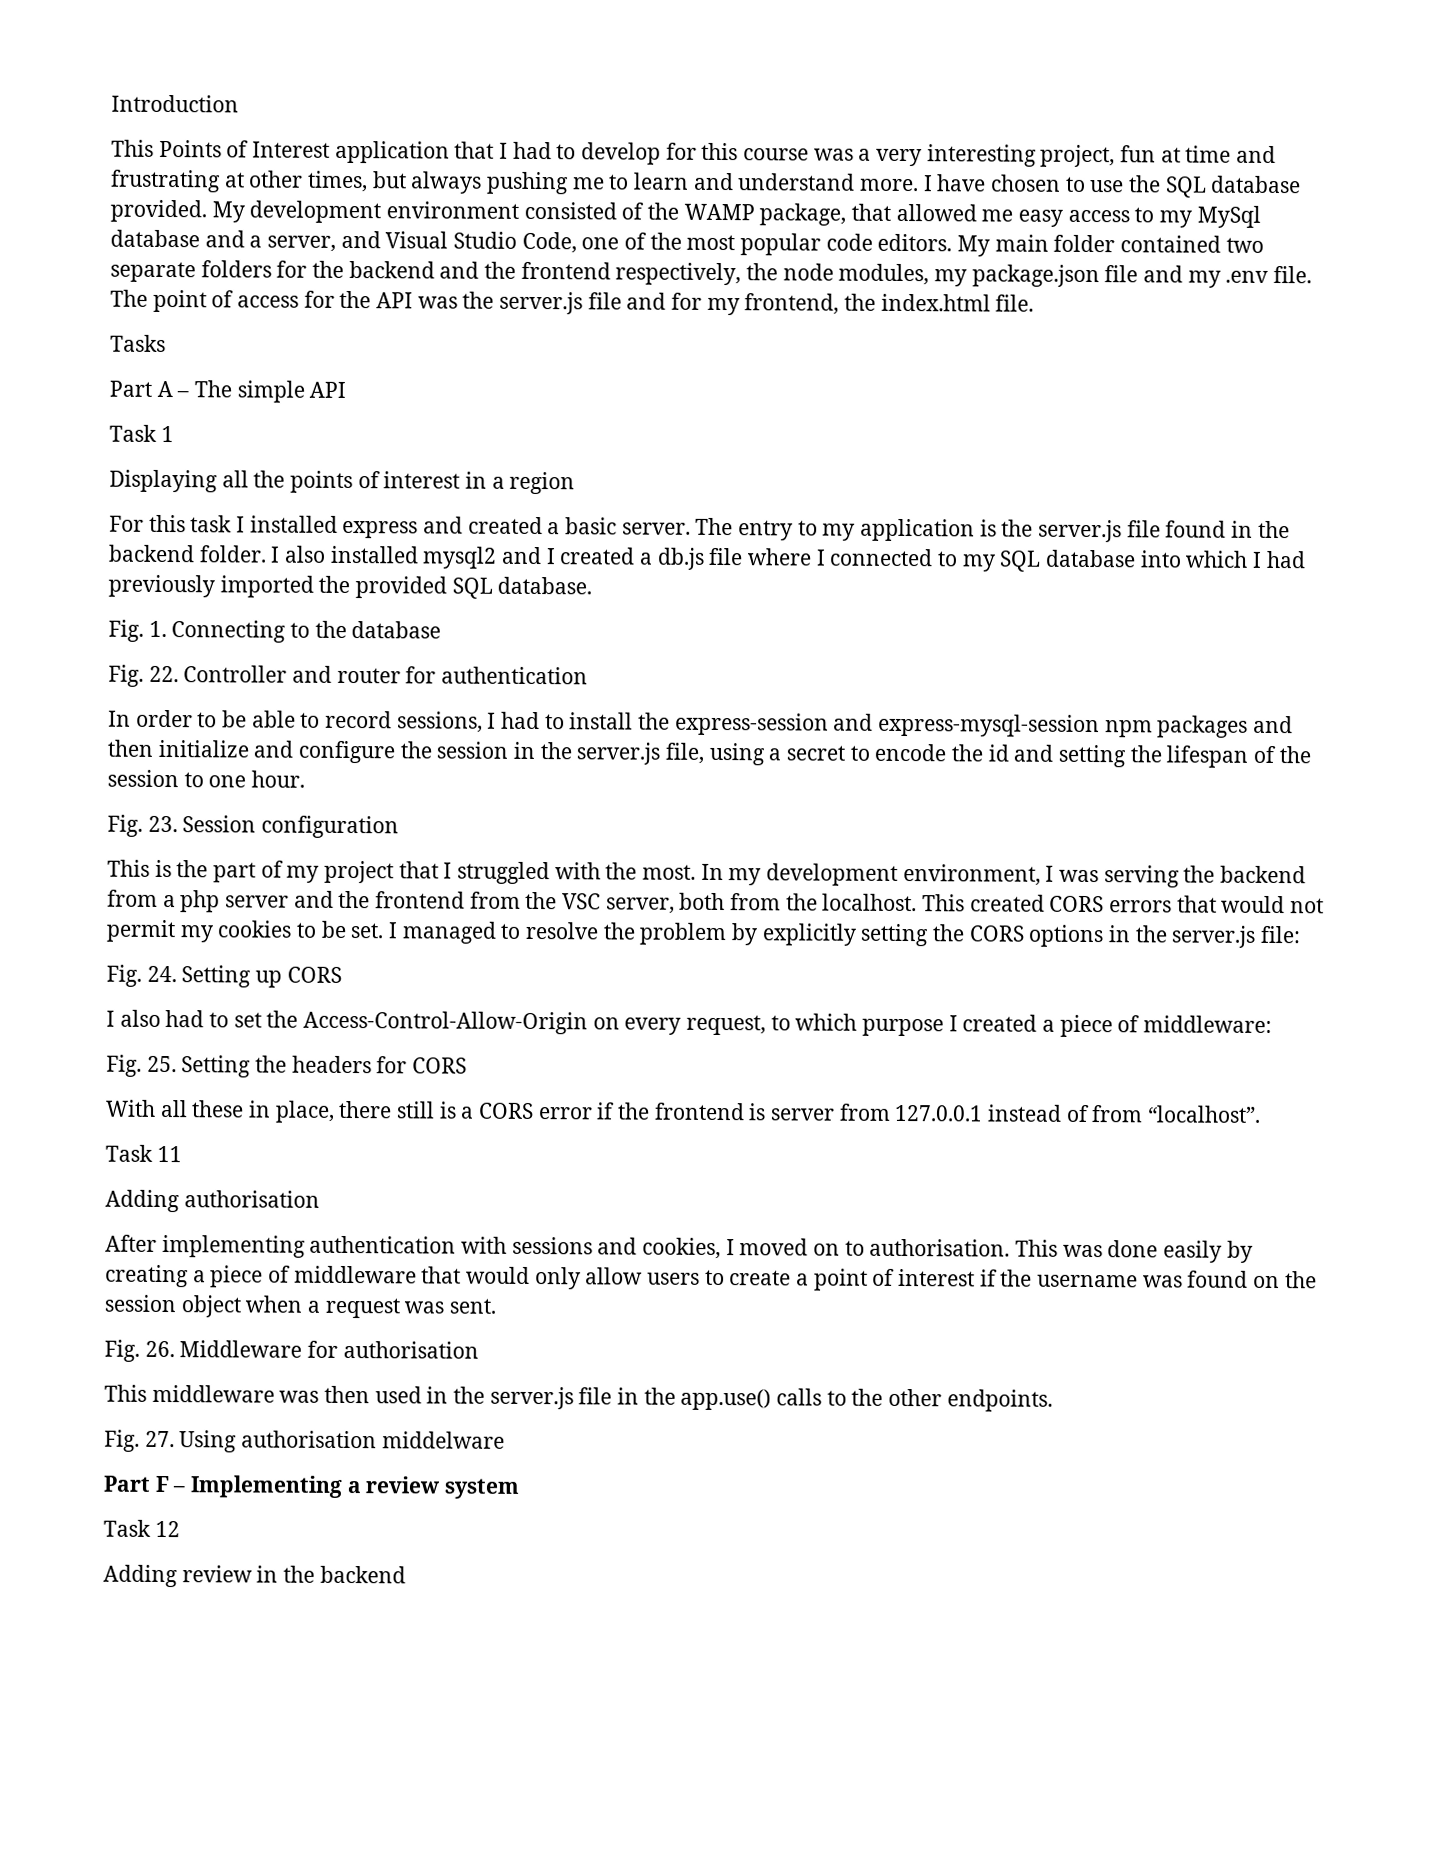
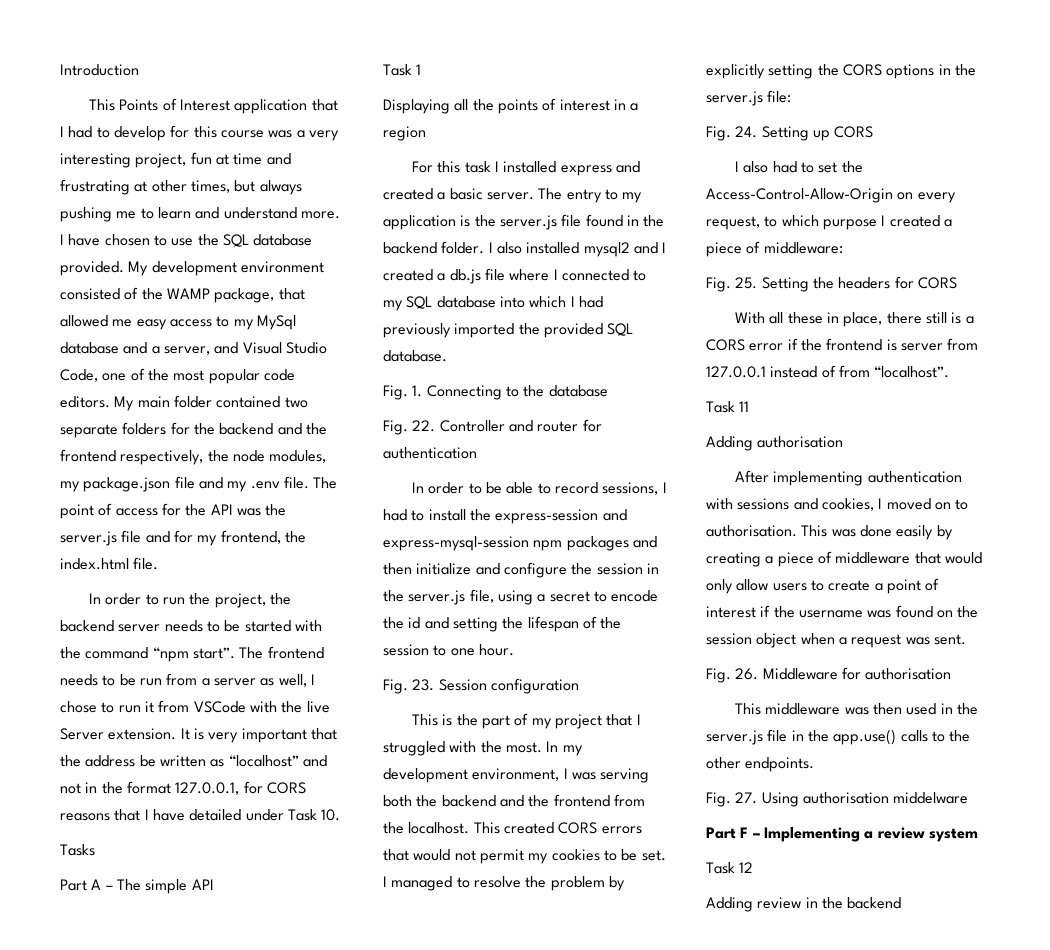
(1035, 303) none -> [88,593,291,608] [60,620,322,632] [60,646,324,662] [60,673,315,687] [60,700,330,713] [60,728,337,743] [60,755,327,767] [60,781,306,795] [60,809,341,821] // In order to run the project, the backend server needs to be started with the command “npm start”. The frontend needs to be run from a server as well, I chose to run it from VSCode with the live Server extension. It is very important that the address be written as “localhost” and not in the format 127.0.0.1, for CORS reasons that I have detailed under Task 10.
[1183,865,1307,884] [107,889,290,913] the backend from a php server -> [383,795,496,807] both the backend
[562,892,818,914] VSC server, both from the -> (404, 828) none

